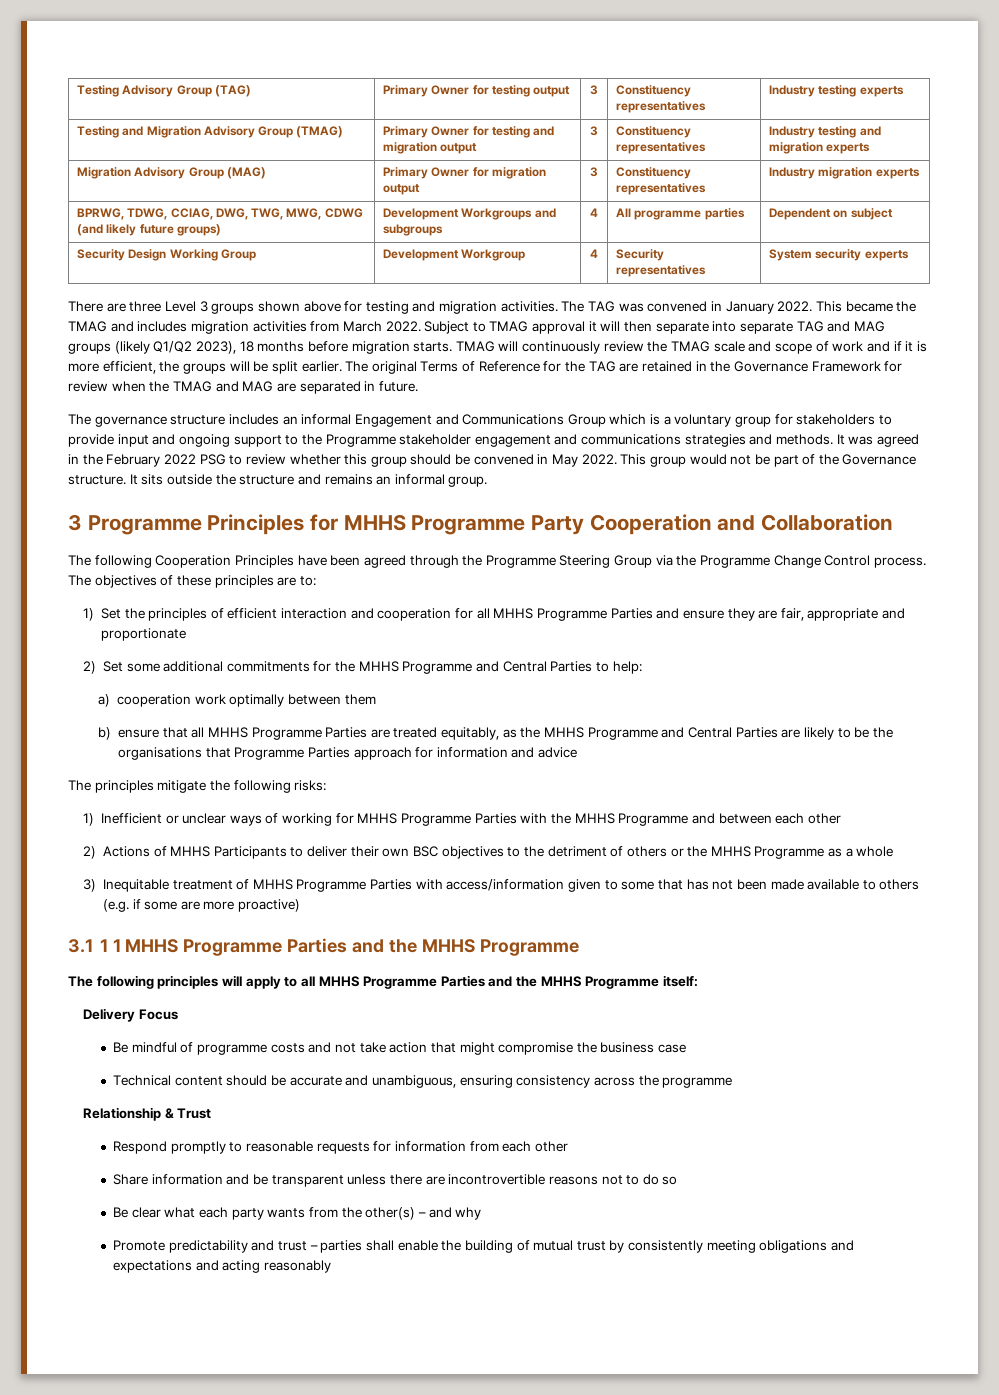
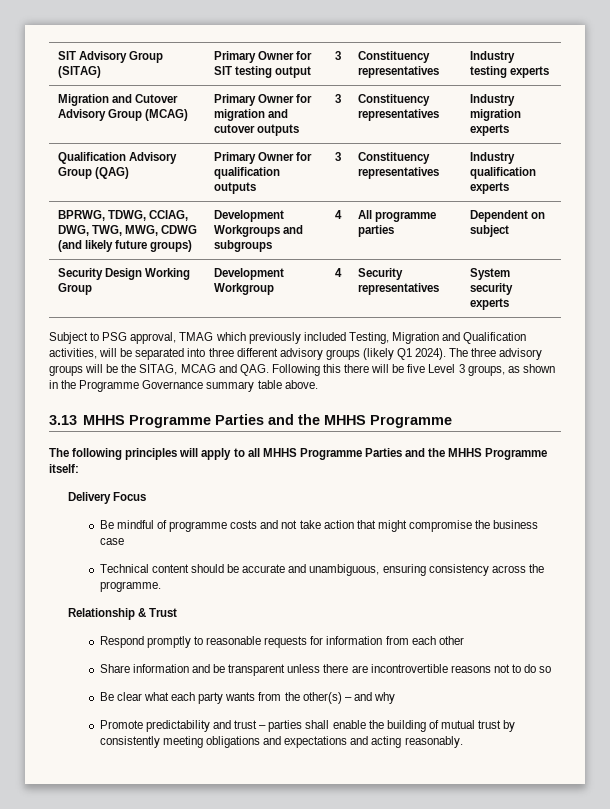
[77,85,251,97] [383,85,489,97] Testing Advisory Group (TAG) | Primary Owner for -> [57,51,163,63] [57,66,101,78] [213,51,312,63] [213,66,232,75] SIT Advisory Group (SITAG) | Primary Owner for SIT
[77,126,344,138] [383,126,555,138] [383,142,478,154] [590,126,598,136] [616,126,692,138] [616,142,707,154] [769,126,881,138] [769,142,871,154] [77,167,266,179] Testing and Migration Advisory Group (TMAG) | Primary Owner for testing and migration output | 3 | Constituency representatives | Industry testing and migration experts // Migration Advisory Group (MAG) -> [57,94,178,106] [57,109,188,121] Migration and Cutover Advisory Group (MCAG)
[383,184,421,195] output -> [267,109,288,118] [213,124,299,136] and cutover outputs
(920, 173) none -> [57,152,177,164] [57,167,129,179] [213,152,312,164] [213,167,280,179] [213,182,256,194] [334,152,341,161] [357,152,430,164] [357,167,439,179] [469,152,515,164] [469,167,536,179] [469,182,509,194] // Qualification Advisory Group (QAG) | Primary Owner for qualification outputs | 3 | Constituency representatives | Industry qualification experts
[68,301,917,314] [68,321,885,334] [68,341,927,354] [68,361,903,374] [68,381,418,394] [68,414,892,427] [68,434,919,447] [68,454,917,467] [68,474,488,487] [68,514,894,535] [68,555,926,568] [68,575,316,588] [83,608,906,621] [100,628,186,641] [83,661,642,674] [98,694,376,707] [98,727,893,740] [117,747,578,760] [68,780,327,793] [83,813,841,826] [83,846,894,859] [83,879,920,892] [102,899,301,912] [68,939,121,953] There are three Level 3 groups shown above for testing and migration activities. The TAG was convened in January 2022. This became the TMAG and includes migration activities from March 2022. Subject to TMAG approval it will then separate into separate TAG and MAG groups (likely Q1/Q2 2023), 18 months before migration starts. TMAG will continuously review the TMAG scale and scope of work and if it is more efficient, the groups will be split earlier. The original Terms of Reference for the TAG are retained in the Governance Framework for review when the TMAG and MAG are separated in future. // The governance structure includes an informal Engagement and Communications Group which is a voluntary group for stakeholders to provide input and ongoing support to the Programme stakeholder engagement and communications strategies and methods. It was agreed in the February 2022 PSG to review whether this group should be convened in May 2022. This group would not be part of the Governance structure. It sits outside the structure and remains an informal group. // 3 Programme Principles for MHHS Programme Party Cooperation and Collaboration // The following Cooperation Principles have been agreed through the Programme Steering Group via the Programme Change Control process. The objectives of these principles are to: // 1) Set the principles of efficient interaction and cooperation for all MHHS Programme Parties and ensure they are fair, appropriate and proportionate // 2) Set some additional commitments for the MHHS Programme and Central Parties to help: // a) cooperation work optimally between them // b) ensure that all MHHS Programme Parties are treated equitably, as the MHHS Programme and Central Parties are likely to be the organisations that Programme Parties approach for information and advice // The principles mitigate the following risks: // 1) Inefficient or unclear ways of working for MHHS Programme Parties with the MHHS Programme and between each other // 2) Actions of MHHS Participants to deliver their own BSC objectives to the detriment of others or the MHHS Programme as a whole // 3) Inequitable treatment of MHHS Programme Parties with access/information given to some that has not been made available to others (e.g. if some are more proactive) // 3.1 1 1 -> [49,332,527,344] [49,348,543,360] [49,364,555,376] [49,380,318,392] [49,415,77,425] Subject to PSG approval, TMAG which previously included Testing, Migration and Qualification activities, will be separated into three different advisory groups (likely Q1 2024). The three advisory groups will be the SITAG, MCAG and QAG. Following this there will be five Level 3 groups, as shown in the Programme Governance summary table above. // 3.13
[662,1077,733,1088] programme -> [99,581,161,592] programme.
[264,1260,332,1273] reasonably -> [404,736,463,748] reasonably.

